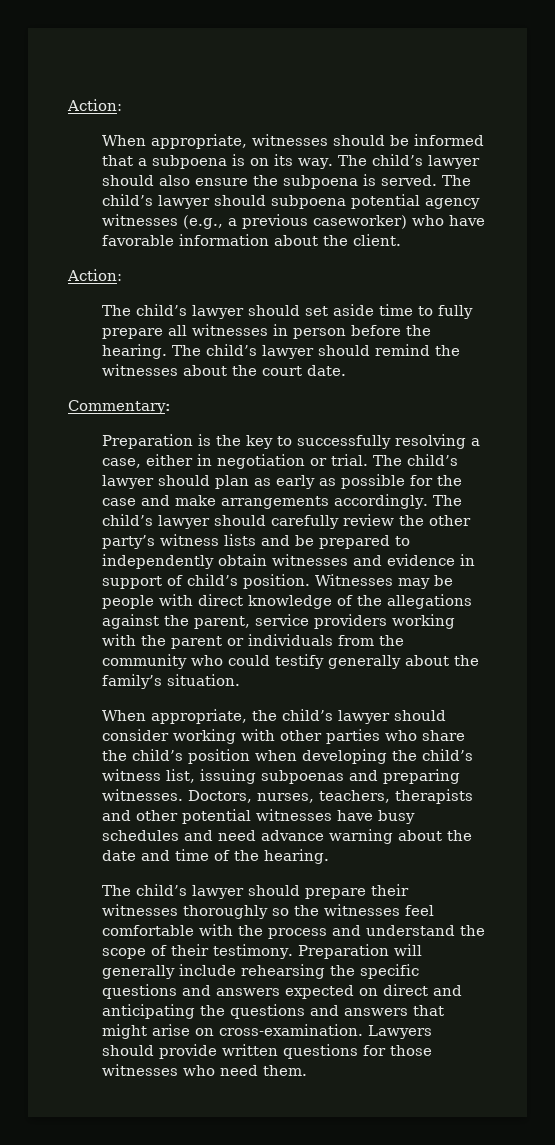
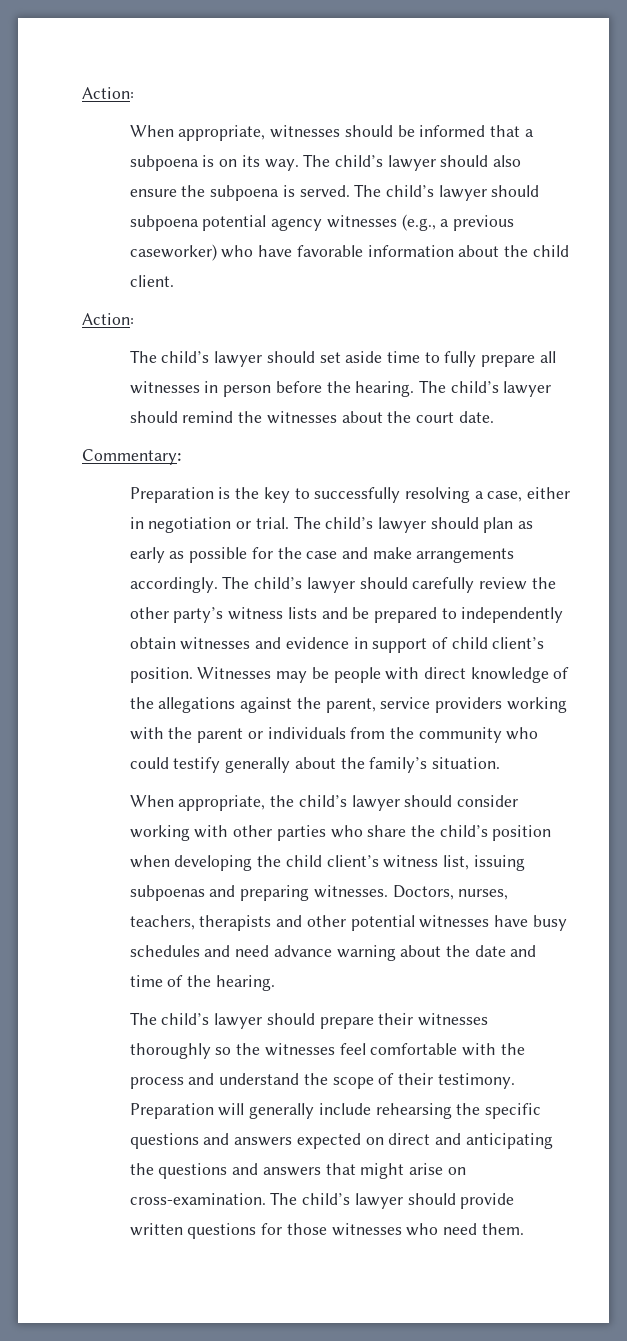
(348, 240) none -> [532,245,569,257] child
[186,574,238,586] child’s -> [451,637,545,649] child client’s
[421,749,473,761] child’s -> [285,855,379,867] child client’s
[367,1025,432,1039] Lawyers -> [270,1192,403,1209] The child’s lawyer

